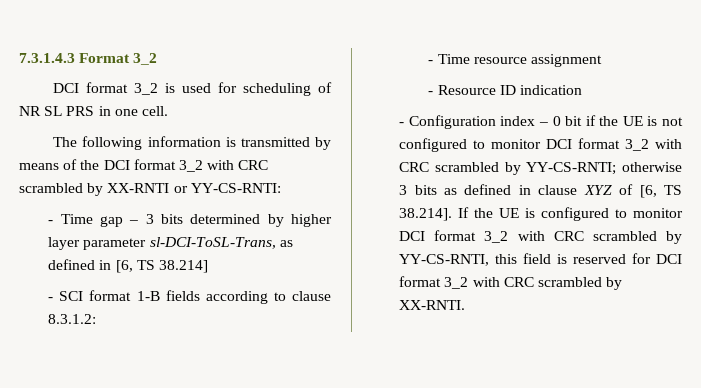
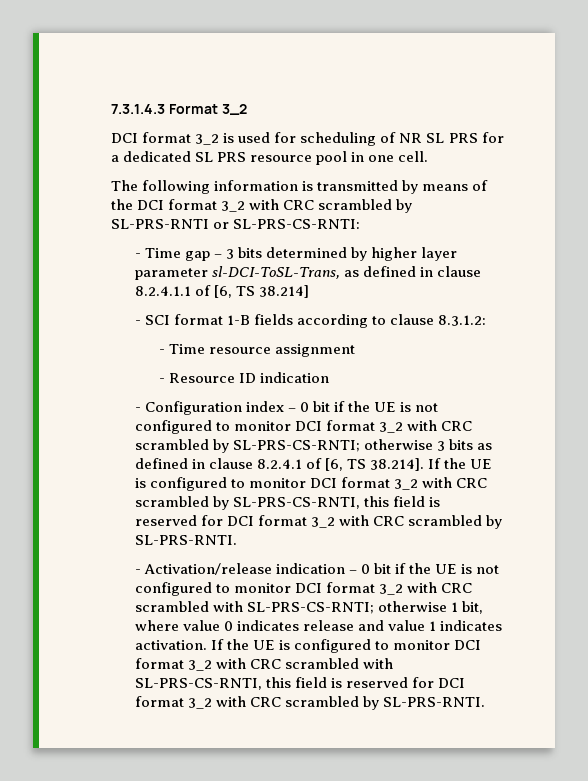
(95, 111) none -> [481,132,504,143] [111,151,348,165] for a dedicated SL PRS resource pool
[107,183,281,193] XX-RNTI or YY-CS-RNTI: -> [111,219,361,229] SL-PRS-RNTI or SL-PRS-CS-RNTI:
(112, 265) none -> [437,266,482,277] [134,285,211,296] clause 8.2.4.1.1 of
[526,162,617,175] YY-CS-RNTI; -> [233,440,361,452] SL-PRS-CS-RNTI;
[583,185,612,195] XYZ -> [257,459,303,469] 8.2.4.1
[399,254,490,266] YY-CS-RNTI, -> [233,497,361,509] SL-PRS-CS-RNTI,
[399,300,466,310] XX-RNTI. -> [134,535,237,545] [134,563,500,575] [134,582,473,596] [134,601,484,614] [134,620,503,631] [134,639,482,653] [134,658,394,671] [134,677,466,690] [134,696,486,710] SL-PRS-RNTI. // - Activation/release indication – 0 bit if the UE is not configured to monitor DCI format 3_2 with CRC scrambled with SL-PRS-CS-RNTI; otherwise 1 bit, where value 0 indicates release and value 1 indicates activation. If the UE is configured to monitor DCI format 3_2 with CRC scrambled with SL-PRS-CS-RNTI, this field is reserved for DCI format 3_2 with CRC scrambled by SL-PRS-RNTI.

